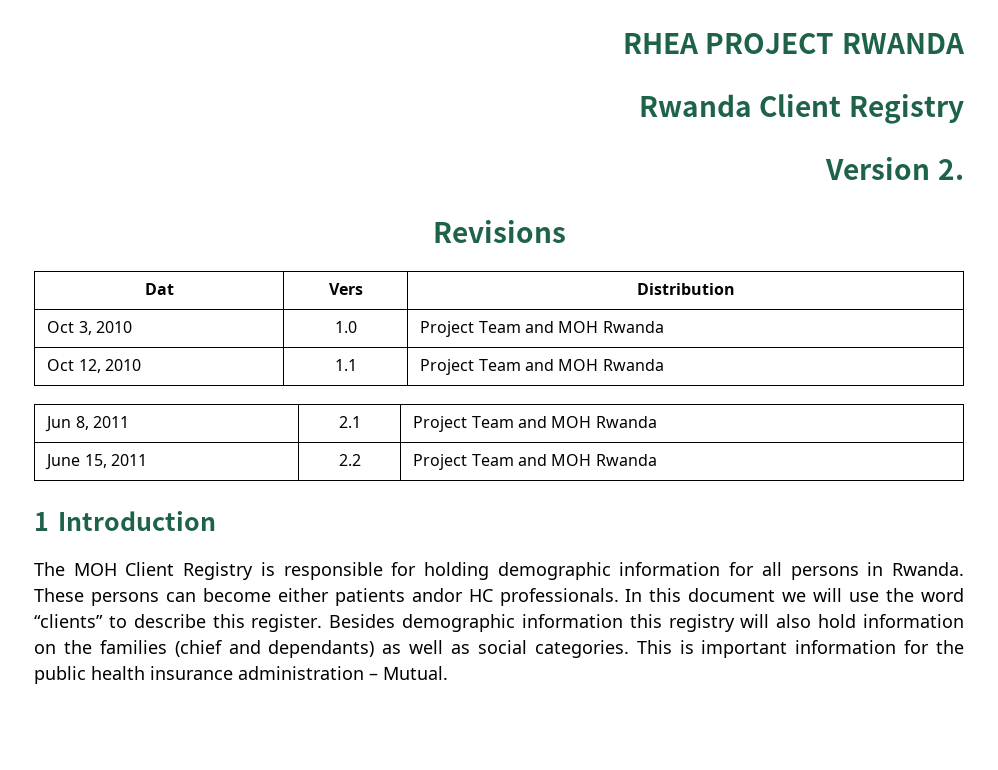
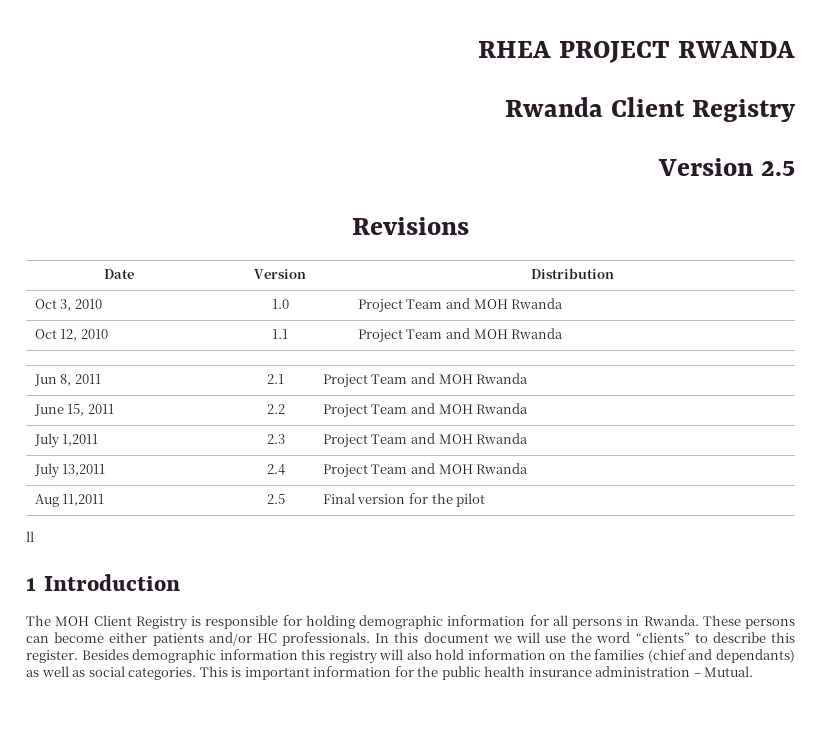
[938,159,964,180] 2. -> [761,161,795,176] 2.5
[144,283,174,295] [328,283,363,295] Dat | Vers -> [103,269,134,279] [254,269,306,279] Date | Version
(657, 460) none -> [33,433,99,448] [266,434,285,444] [322,433,529,448] [33,463,106,478] [266,464,285,475] [322,463,529,478] [34,494,105,507] [266,494,285,504] [322,493,486,507] [26,531,34,542] // July 1,2011 | 2.3 | Project Team and MOH Rwanda // July 13,2011 | 2.4 | Project Team and MOH Rwanda // Aug 11,2011 | 2.5 | Final version for the pilot // ll
[411,588,463,602] andor -> [208,632,252,646] and/or

